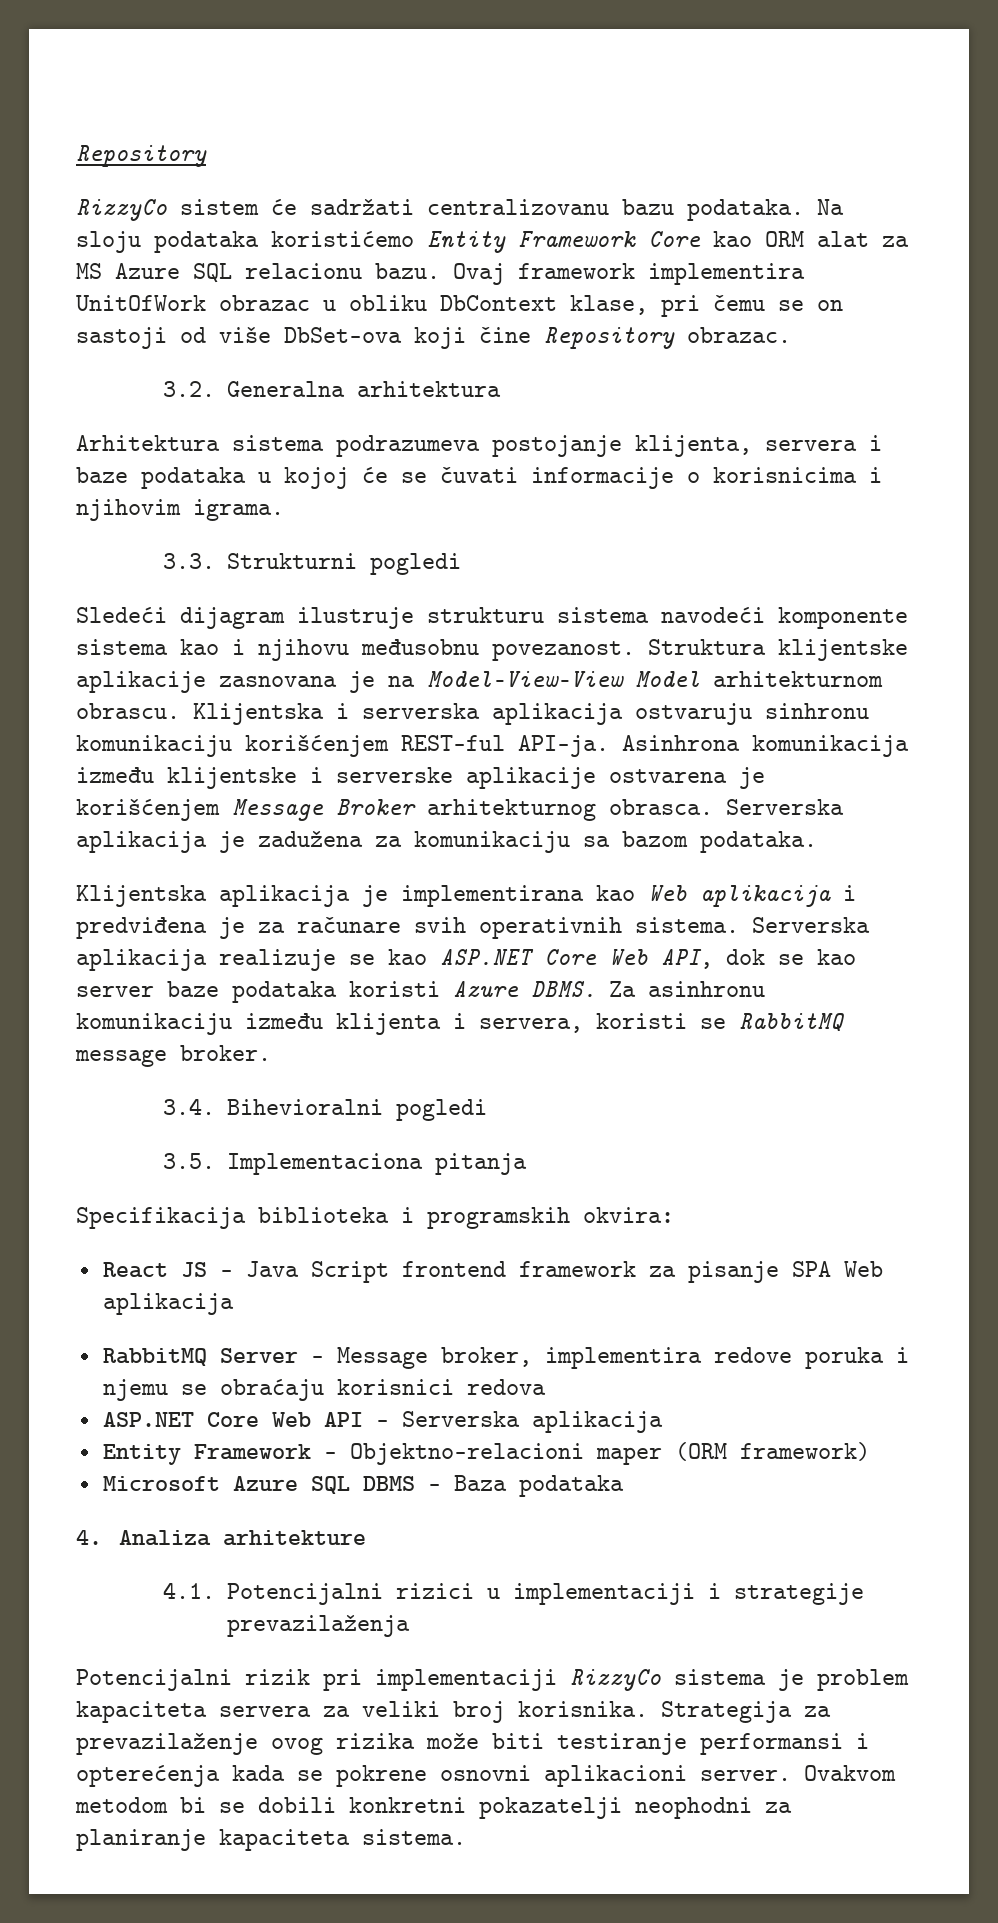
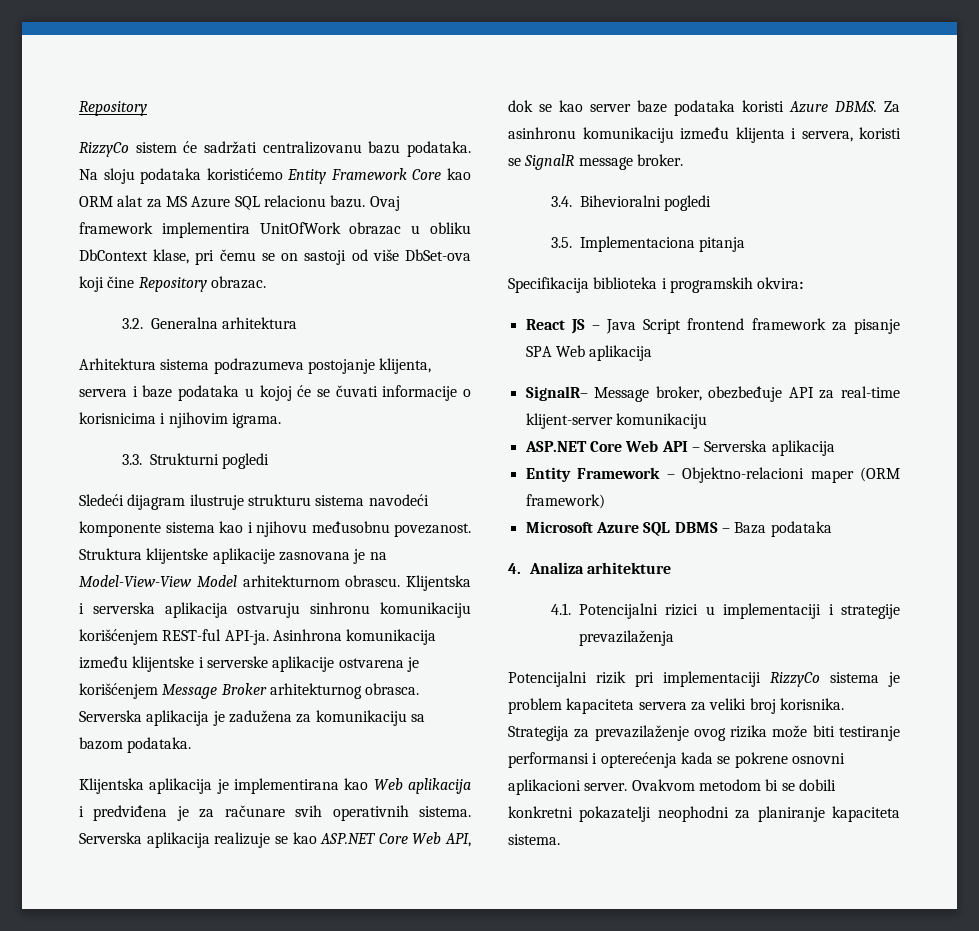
[739,1013,844,1031] RabbitMQ -> [524,154,575,170] SignalR
[102,1347,909,1369] [102,1379,546,1401] RabbitMQ Server – Message broker, implementira redove poruka i njemu se obraćaju korisnici redova -> [525,386,900,402] [525,413,707,429] SignalR– Message broker, obezbeđuje API za real-time klijent-server komunikaciju

